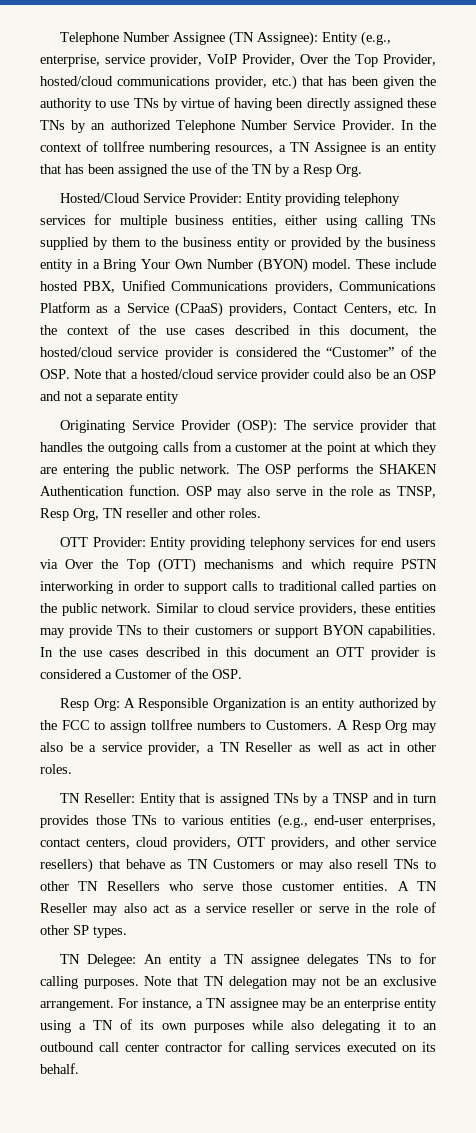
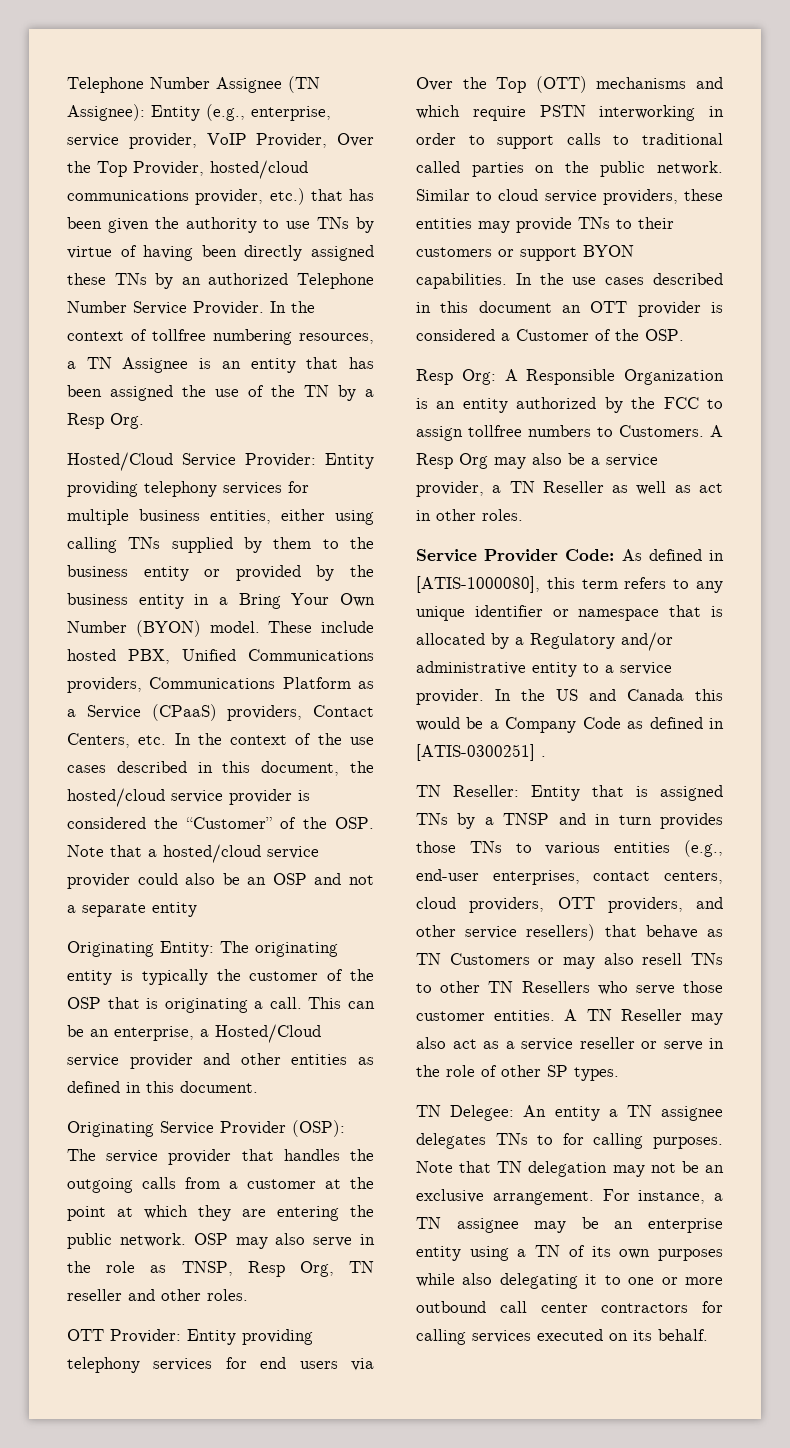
(179, 397) none -> [67,941,338,957] [67,969,374,985] [67,997,375,1013] [67,1024,321,1043] [67,1053,374,1069] [67,1081,258,1093] // Originating Entity: The originating entity is typically the customer of the OSP that is originating a call. This can be an enterprise, a Hosted/Cloud service provider and other entities as defined in this document.
[236,463,437,477] [40,485,180,496] The OSP performs the SHAKEN Authentication function. -> (186, 1240) none
(72, 769) none -> [416,549,724,562] [416,576,723,593] [416,605,723,621] [416,632,673,651] [416,661,672,677] [416,689,723,705] [416,717,724,733] [416,744,546,761] // Service Provider Code: As defined in [ATIS-1000080], this term refers to any unique identifier or namespace that is allocated by a Regulatory and/or administrative entity to a service provider. In the US and Canada this would be a Company Code as defined in [ATIS-0300251] .
[423,1023,438,1030] an -> [628,1277,723,1285] one or more
[165,1043,222,1052] contractor -> [601,1303,689,1313] contractors

